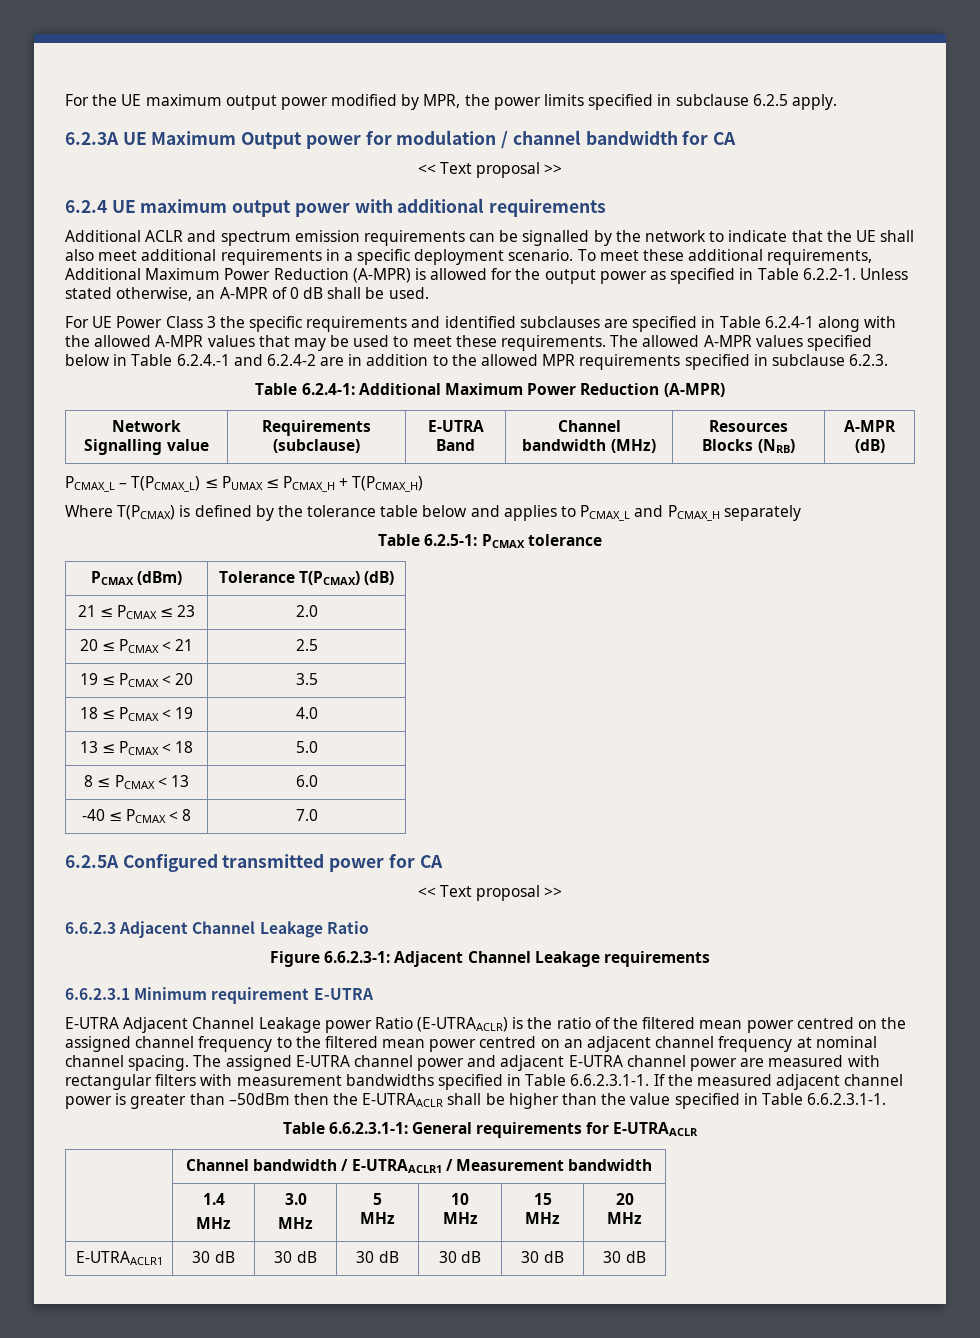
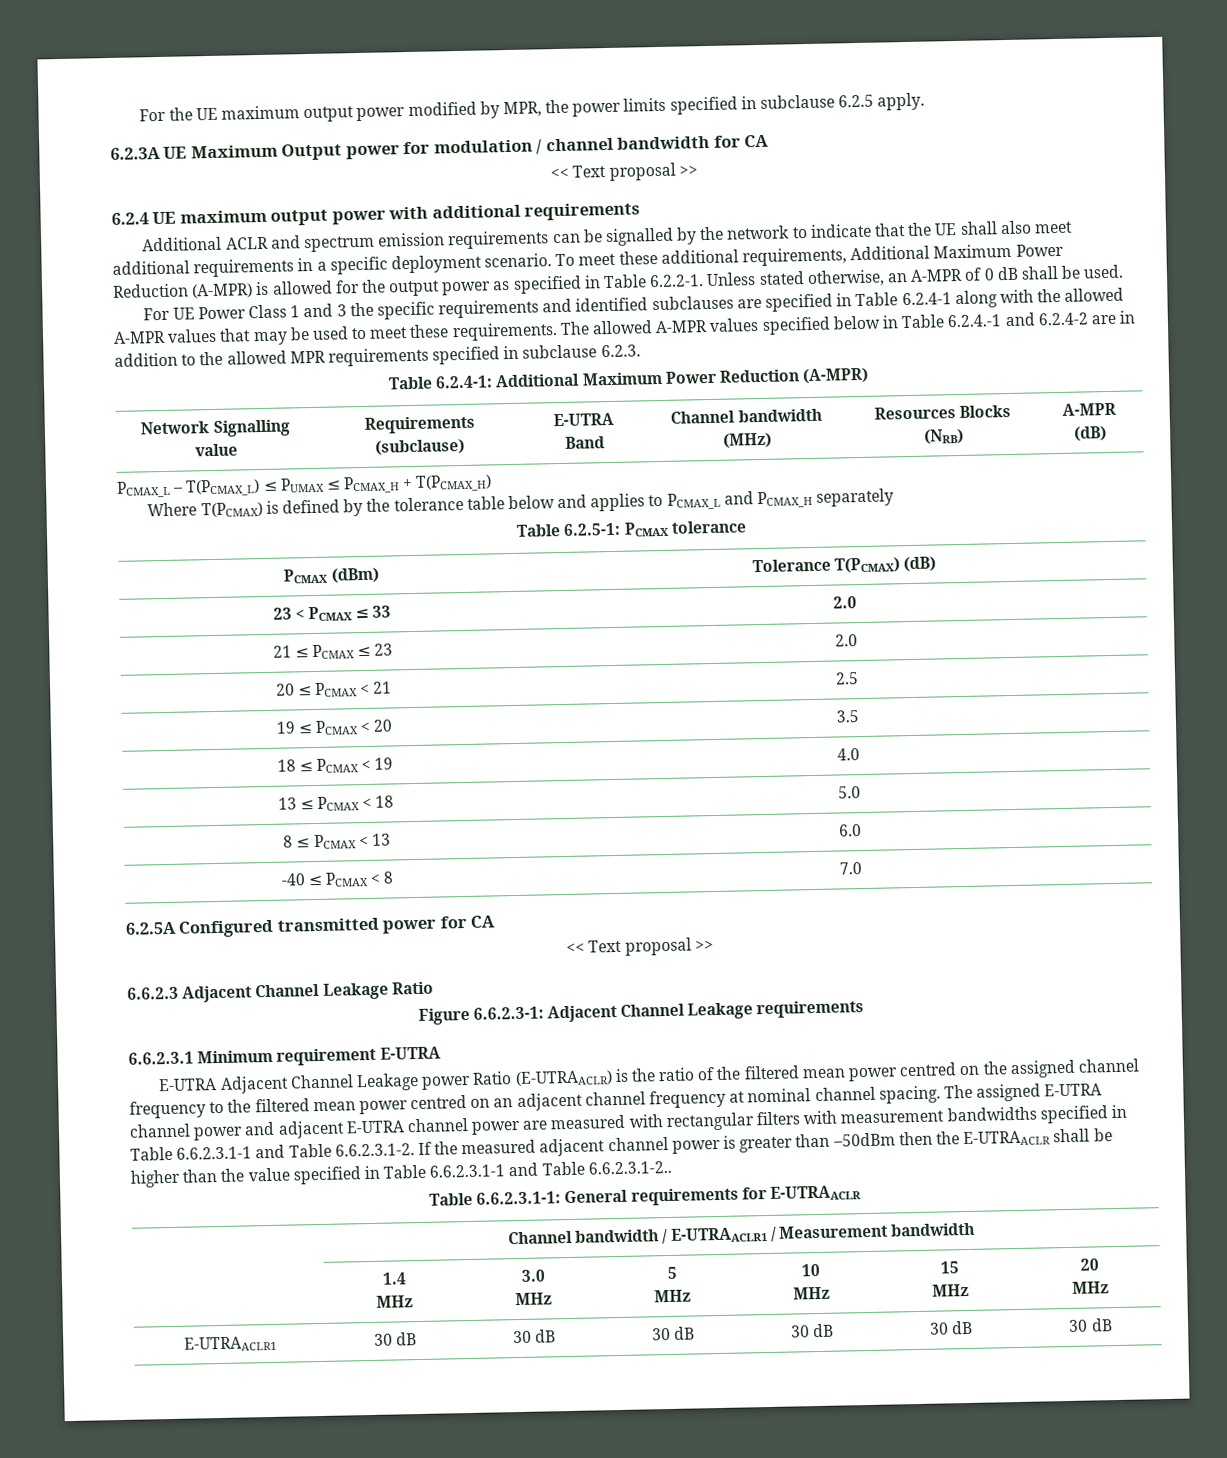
(203, 322) none -> [290,303,334,318] 1 and
(395, 578) none -> [272,605,392,622] [833,596,857,609] // 23 < PCMAX ≤ 33 | 2.0
[570,1074,650,1086] 6.6.2.3.1-1. -> [176,1143,415,1160] 6.6.2.3.1-1 and Table 6.6.2.3.1-2.
[807,1093,887,1105] 6.6.2.3.1-1. -> [429,1160,672,1178] 6.6.2.3.1-1 and Table 6.6.2.3.1-2..

